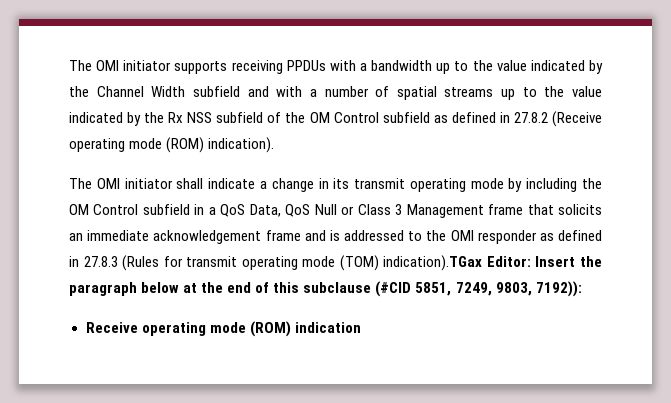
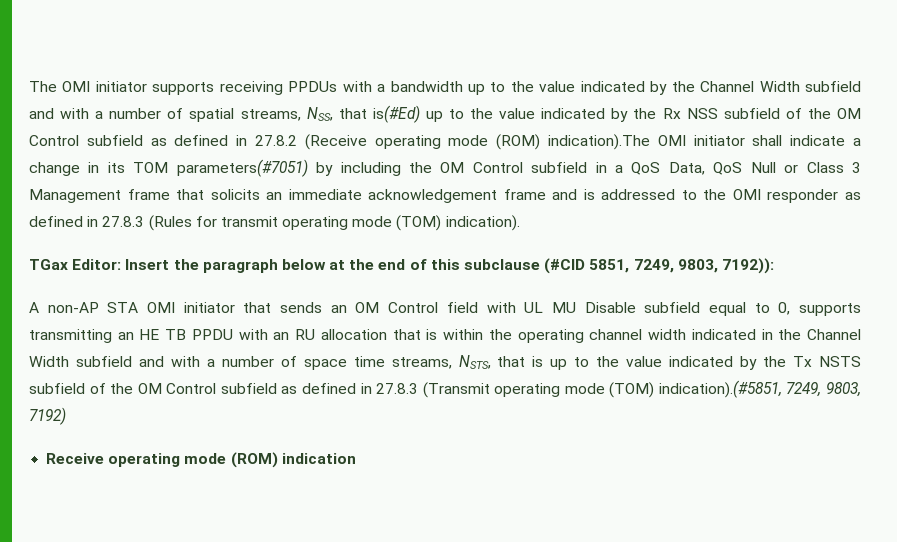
[444,87,494,97] streams -> [240,105,420,123] streams, NSS, that is(#Ed)
[208,137,275,153] [69,178,92,189] indication). // The -> [548,134,651,150] indication).The
[354,178,504,192] transmit operating mode -> [133,159,308,177] TOM parameters(#7051)
[383,255,483,271] indication).TGax -> [445,215,520,231] [29,259,68,270] indication). // TGax
(582, 289) none -> [29,302,862,316] [29,329,861,343] [29,355,862,370] [29,380,861,398] [29,407,66,425] // A non-AP STA OMI initiator that sends an OM Control field with UL MU Disable subfield equal to 0, supports transmitting an HE TB PPDU with an RU allocation that is within the operating channel width indicated in the Channel Width subfield and with a number of space time streams, NSTS, that is up to the value indicated by the Tx NSTS subfield of the OM Control subfield as defined in 27.8.3 (Transmit operating mode (TOM) indication).(#5851, 7249, 9803, 7192)

